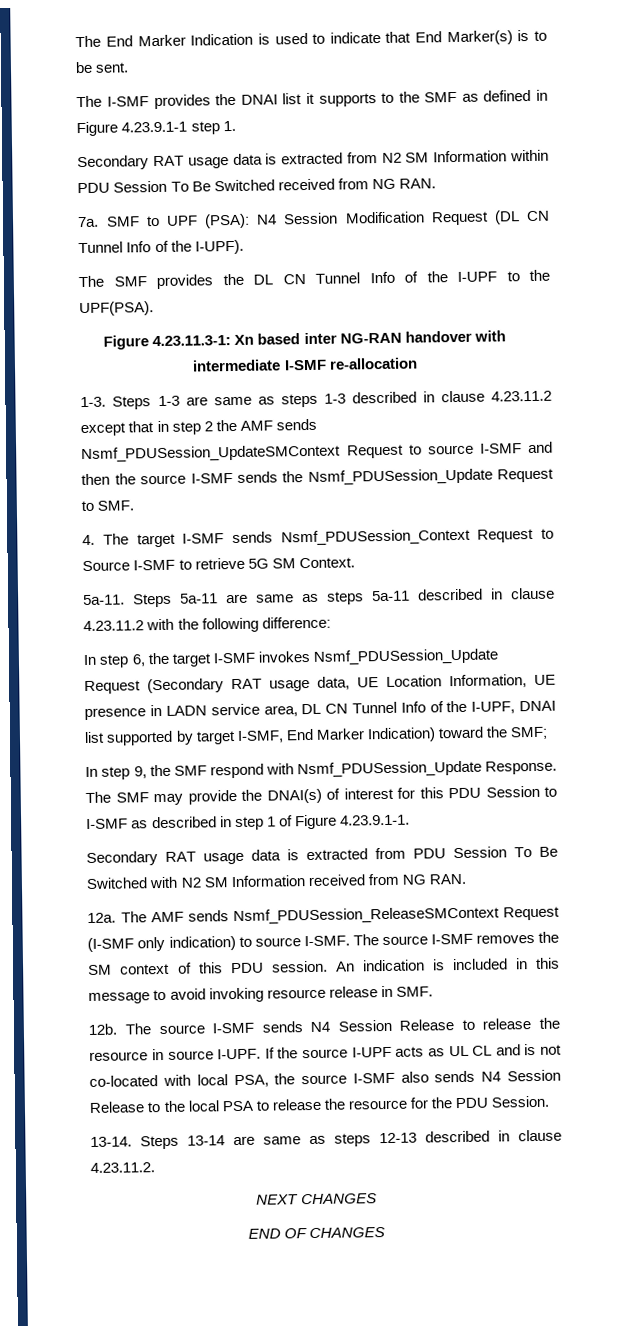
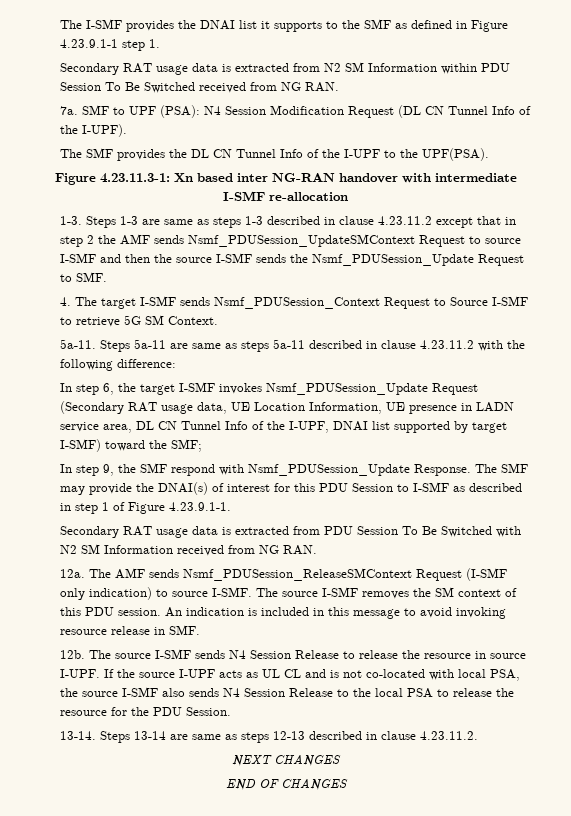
[75,29,547,48] [75,61,130,74] [76,95,103,108] The End Marker Indication is used to indicate that End Marker(s) is to be sent. // The -> [60,20,83,29] The
[236,727,436,743] I-SMF, End Marker Indication) -> [60,439,102,452] I-SMF)

